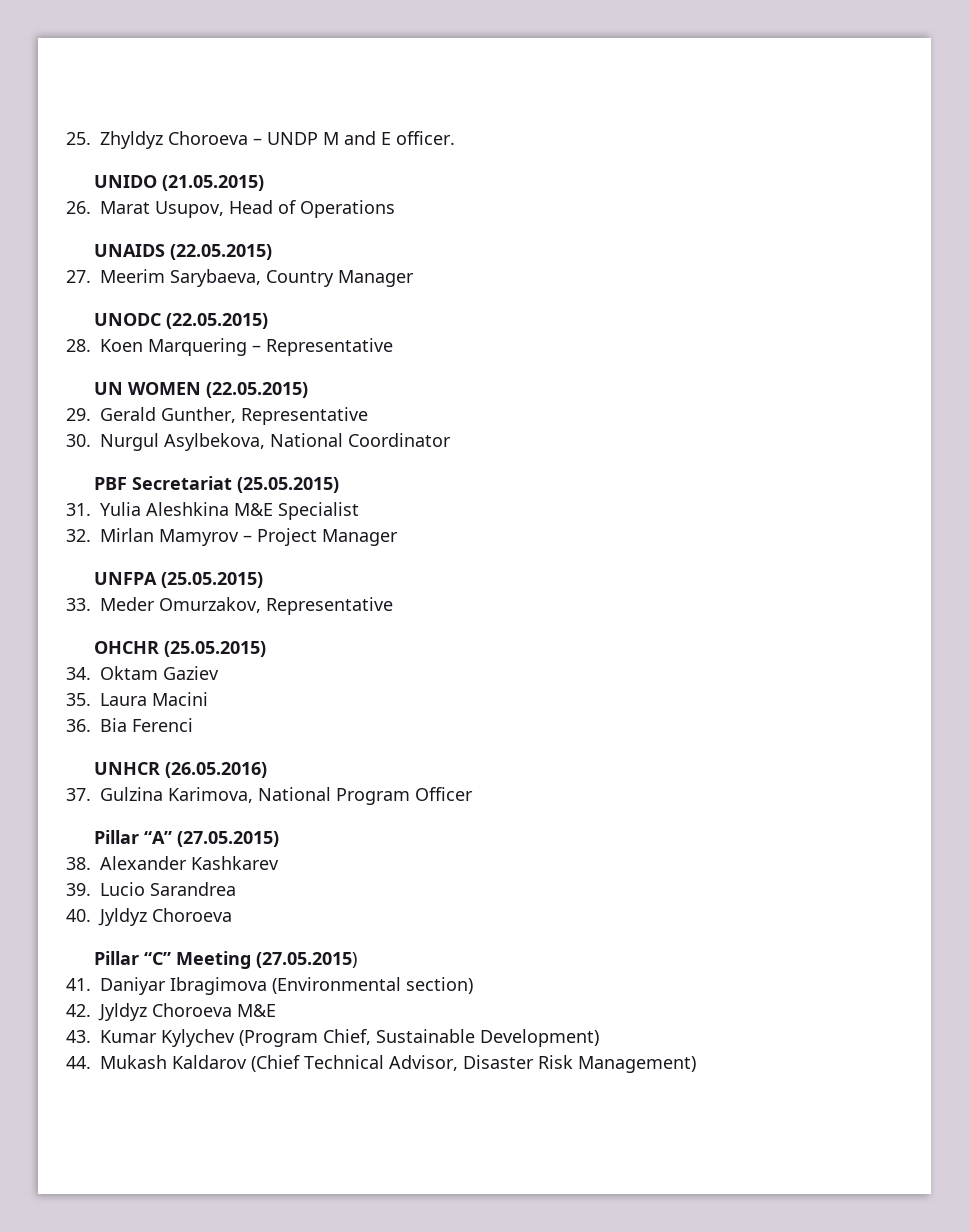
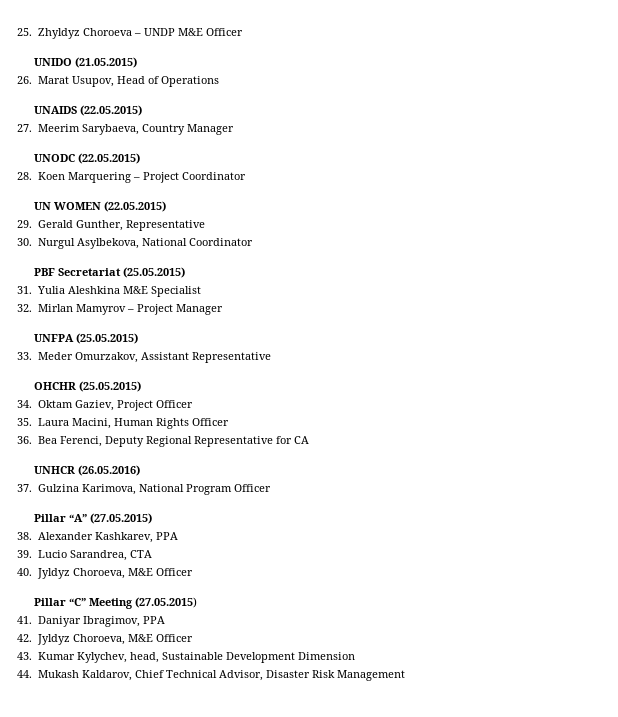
[323,131,455,145] M and E officer. -> [177,28,243,36] M&E Officer
[266,338,393,356] Representative -> [142,172,246,183] Project Coordinator
(261, 605) none -> [140,352,189,360] Assistant
[163,666,219,680] Gaziev -> [74,400,193,411] Gaziev, Project Officer
[152,692,208,706] [66,718,193,732] Macini // 36. Bia Ferenci -> [71,418,229,429] [17,436,309,447] Macini, Human Rights Officer // 36. Bea Ferenci, Deputy Regional Representative for CA
[191,856,279,870] Kashkarev -> [94,532,178,543] Kashkarev, PPA
[150,882,236,896] Sarandrea -> [69,550,152,561] Sarandrea, CTA
[152,908,232,922] Choroeva -> [72,568,193,579] Choroeva, M&E Officer
[170,977,473,995] Ibragimova (Environmental section) -> [82,616,165,627] Ibragimov, PPA
[152,1003,276,1017] Choroeva M&E -> [72,634,193,645] Choroeva, M&E Officer
[161,1029,599,1047] Kylychev (Program Chief, Sustainable Development) -> [76,652,355,663] Kylychev, head, Sustainable Development Dimension
[172,1055,300,1072] Kaldarov (Chief -> [81,670,164,681] Kaldarov, Chief
[578,1056,696,1073] Management) -> [336,670,405,681] Management

